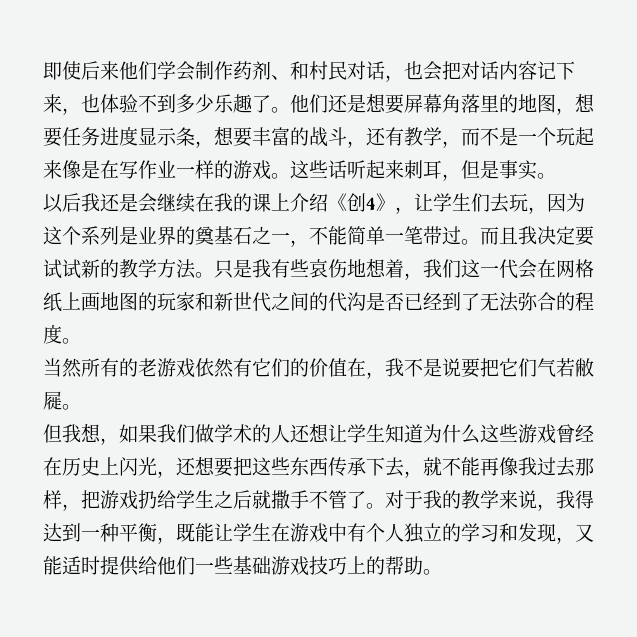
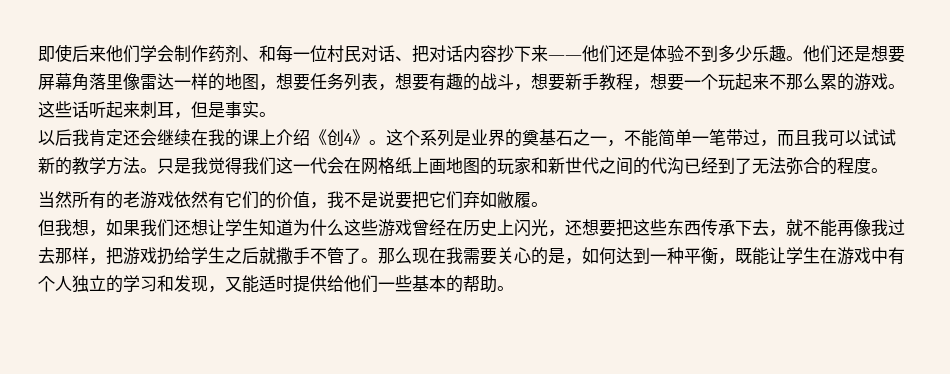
(309, 70) none -> [276,45,327,62] 每一位
[385,61,442,82] ，也会 -> [395,56,412,61] 、
[537,61,575,80] [43,94,100,115] 记下来，也 -> [497,45,650,63] 抄下来——他们还是
[252,95,271,113] 了 -> (786, 53) none
(499, 103) none -> [123,73,208,90] 像雷达一样
[100,126,594,148] [43,160,214,179] 进度显示条，想要丰富的战斗，还有教学，而不是一个玩起来像是在写作业一样 -> [344,73,837,91] 列表，想要有趣的战斗，想要新手教程，想要一个玩起来不那么累
[100,193,138,212] 还是 -> [89,129,140,146] 肯定还
[395,193,585,214] ，让学生们去玩，因为 -> [369,140,386,145] 。
[461,226,594,246] 。而且我决定要 -> [760,129,862,147] ，而且我可以
[271,258,423,280] 有些哀伤地想着， -> [208,157,242,174] 觉得
[366,292,404,311] 是否 -> (684, 166) none
[347,358,366,377] 在 -> (310, 199) none
[537,358,594,377] [43,391,62,410] 气若敝屣 -> [463,191,531,209] 弃如敝履
[195,424,290,443] 做学术的人 -> (174, 228) none
[385,490,594,511] 对于我的教学来说，我得 -> [378,247,616,265] 那么现在我需要关心的是，如何
[252,556,366,576] 础游戏技巧上 -> [429,275,446,292] 本

